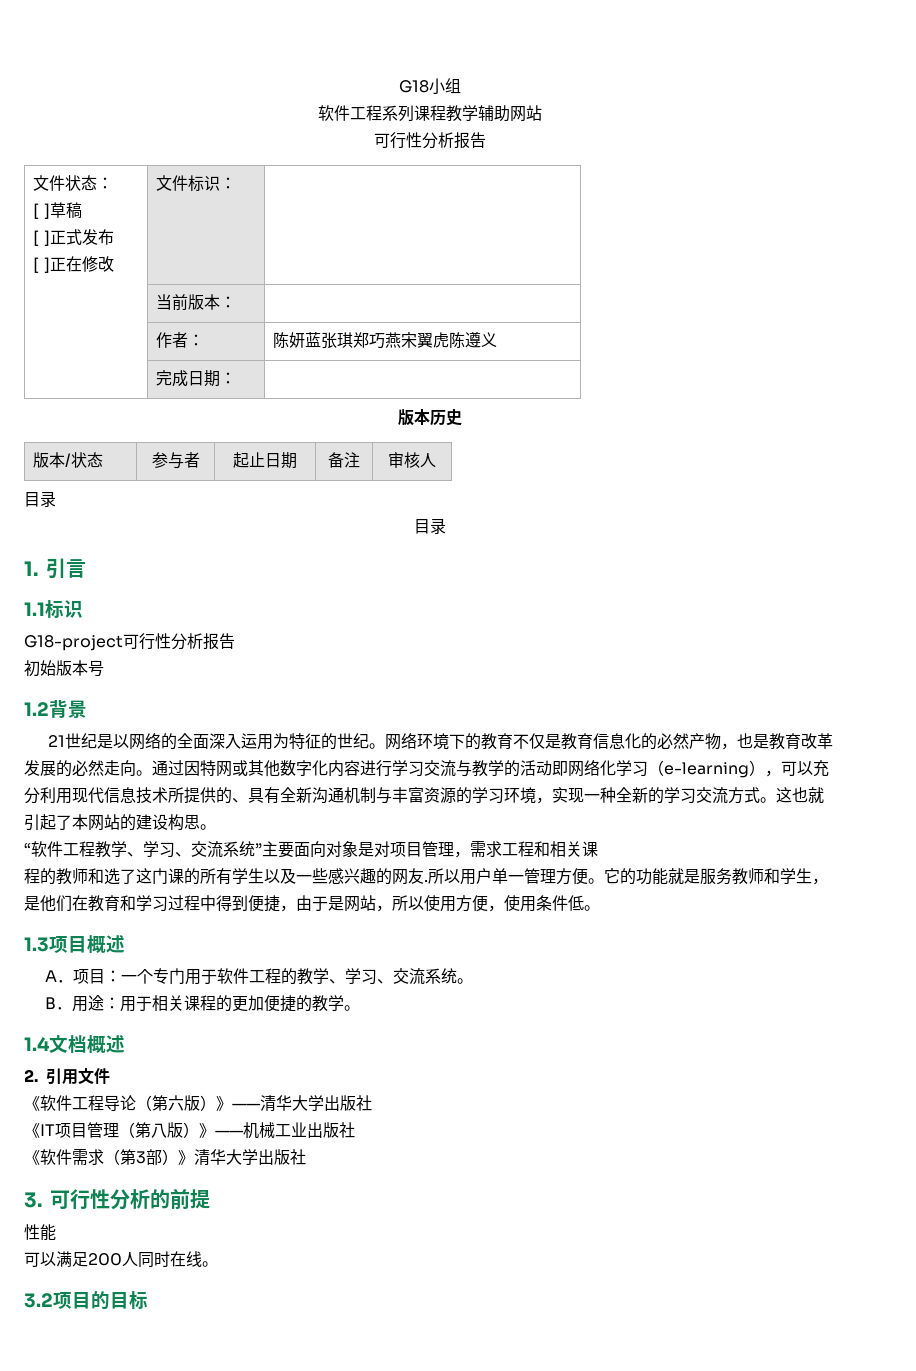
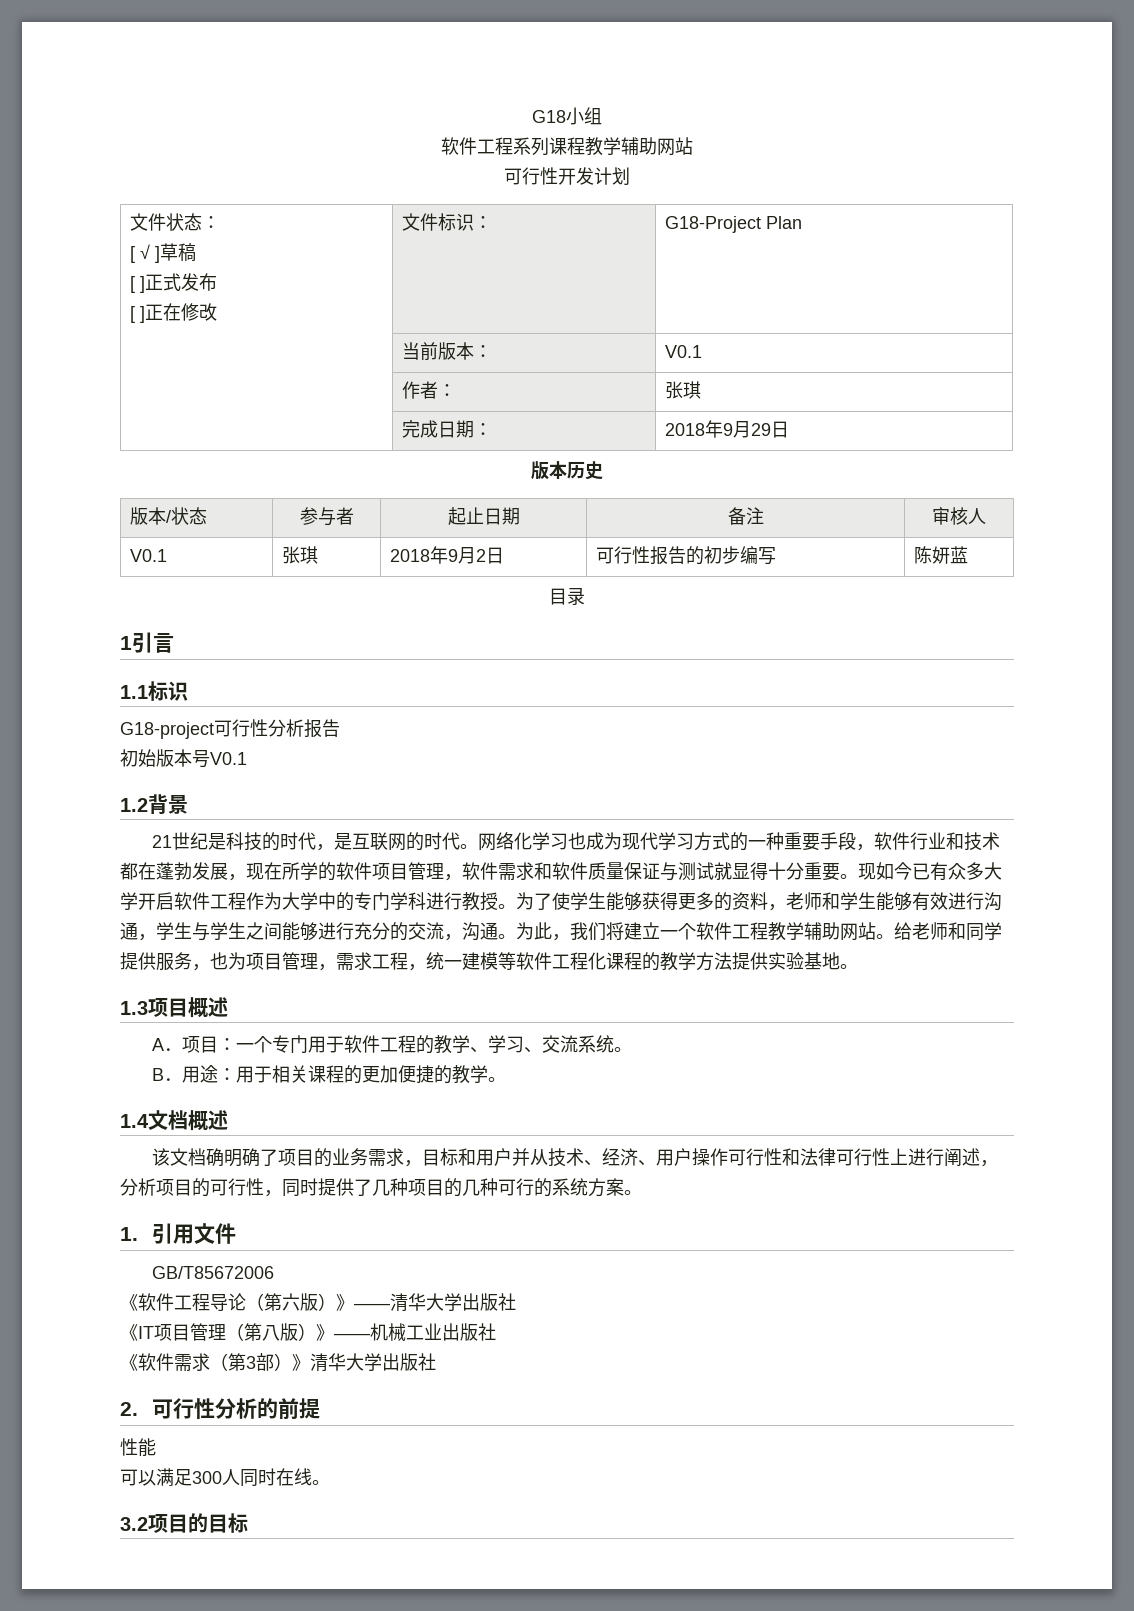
[422,132,486,149] 分析报告 -> [558,167,630,185] 开发计划
(40, 211) none -> [140,244,151,260] √
(237, 183) none -> [665,216,803,233] G18-Project Plan
(237, 302) none -> [665,345,703,358] V0.1
[273,332,498,349] [156,370,237,387] 陈妍蓝张琪郑巧燕宋翼虎陈遵义 // | 完成日期： | -> [665,381,702,399] [402,420,493,438] [665,420,790,438] 张琪 // | 完成日期： | 2018年9月29日
[24,491,56,507] [414,518,446,534] [24,561,38,576] // 目录 // 目录 // 1. -> [130,549,168,562] [282,546,319,564] [390,546,505,564] [596,546,777,565] [914,546,969,564] [549,587,585,605] [120,636,132,650] // V0.1 | 张琪 | 2018年9月2日 | 可行性报告的初步编写 | 陈妍蓝 // 目录 // 1
(104, 668) none -> [210,752,247,765] V0.1
[112,732,833,750] [24,759,829,778] [24,787,824,804] [24,814,216,831] [24,841,390,858] 以网络的全面深入运用为特征的世纪。网络环境下的教育不仅是教育信息化的必然产物，也是教育改革发展的必然走向。通过因特网或其他数字化内容进行学习交流与教学的活动即网络化学习（e-learning），可以充分利用现代信息技术所提供的、具有全新沟通机制与丰富资源的学习环境，实现一种全新的学习交流方式。这也就引起了本网站的建设构思。 // “软件工程教学、学习、交流系统”主要面向对象是对 -> [225,832,1000,851] [120,862,1002,881] [120,892,1002,911] [120,922,1002,941] [120,952,246,971] 科技的时代，是互联网的时代。网络化学习也成为现代学习方式的一种重要手段，软件行业和技术都在蓬勃发展，现在所学的软件项目管理，软件需求和软件质量保证与测试就显得十分重要。现如今已有众多大学开启软件工程作为大学中的专门学科进行教授。为了使学生能够获得更多的资料，老师和学生能够有效进行沟通，学生与学生之间能够进行充分的交流，沟通。为此，我们将建立一个软件工程教学辅助网站。给老师和同学提供服务，也为
[534,841,598,857] [24,868,828,885] [24,895,584,912] 和相关课 // 程的教师和选了这门课的所有学生以及一些感兴趣的网友.所以用户单一管理方便。它的功能就是服务教师和学生，是他们在教育和学习过程中得到便捷，由于是网站，所以使用方便，使用条件低 -> [408,952,840,971] ，统一建模等软件工程化课程的教学方法提供实验基地
[24,1069,38,1082] 2. -> [151,1148,998,1167] [120,1178,642,1197] [120,1227,138,1241] 该文档确明确了项目的业务需求，目标和用户并从技术、经济、用户操作可行性和法律可行性上进行阐述，分析项目的可行性，同时提供了几种项目的几种可行的系统方案。 // 1.
(110, 1076) none -> [152,1266,275,1279] // GB/T85672006
[24,1192,42,1208] 3. -> [120,1402,138,1416] 2.
[88,1253,122,1266] 200 -> [192,1471,222,1484] 300

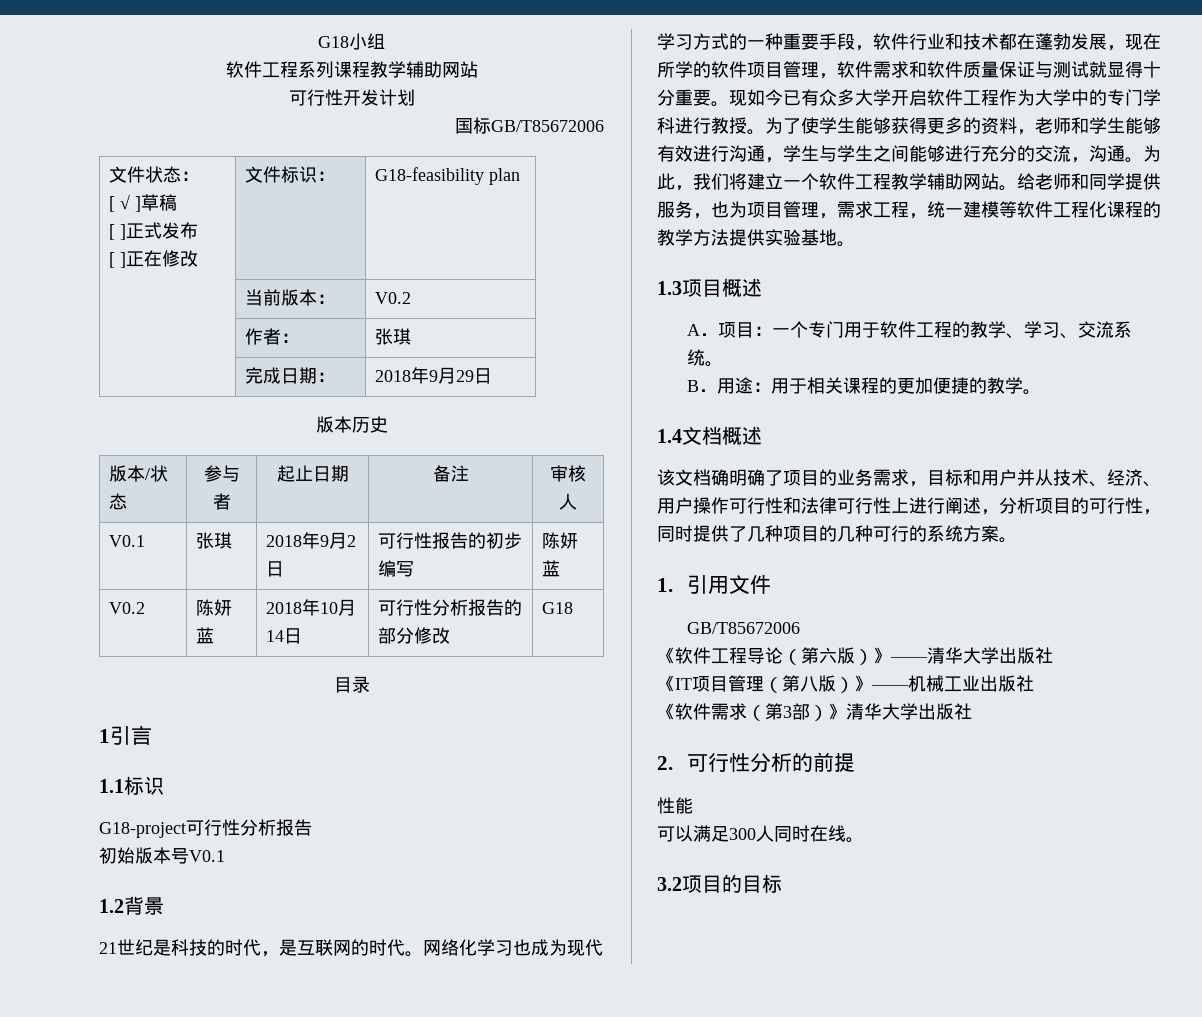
(630, 176) none -> [455,117,604,134] // 国标GB/T85672006
[665,216,803,233] G18-Project Plan -> [375,167,521,185] G18-feasibility plan
[665,345,703,358] V0.1 -> [375,292,412,304] V0.2
(969, 555) none -> [109,602,146,614] [196,599,233,616] [196,627,215,644] [266,599,357,616] [266,628,303,644] [378,599,523,616] [378,627,451,644] [542,602,574,614] // V0.2 | 陈妍蓝 | 2018年10月14日 | 可行性分析报告的部分修改 | G18

